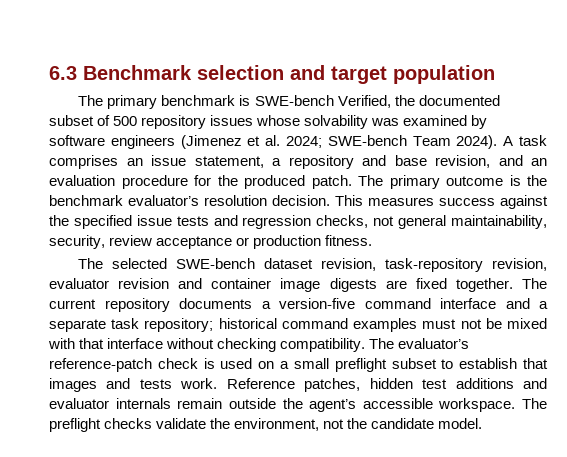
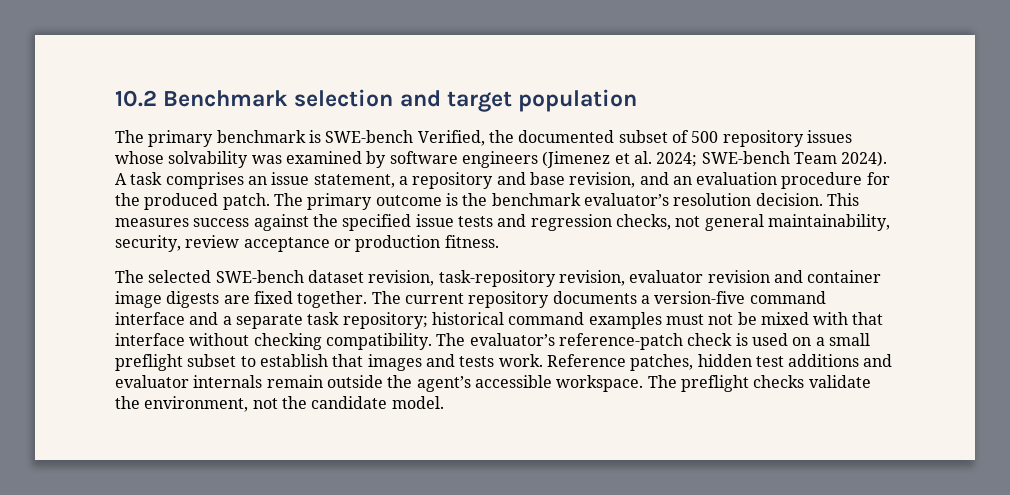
[49,66,77,80] 6.3 -> [115,90,157,107] 10.2

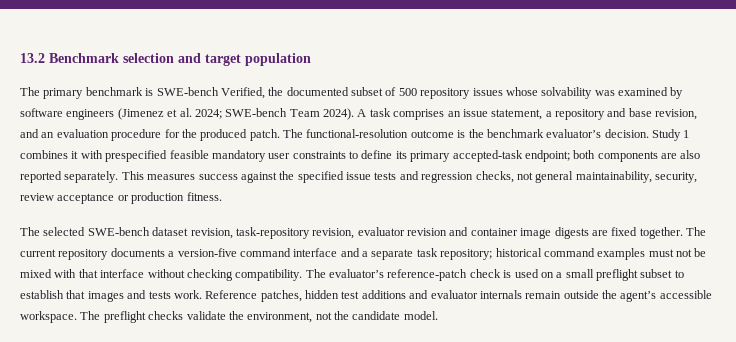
[115,90,157,107] 10.2 -> [20,53,45,63] 13.2
[307,193,373,210] primary -> [306,129,409,138] functional-resolution
[673,193,823,206] resolution decision. -> [604,129,690,141] [20,150,701,162] [20,171,119,183] decision. Study 1 combines it with prespecified feasible mandatory user constraints to define its primary accepted-task endpoint; both components are also reported separately.

